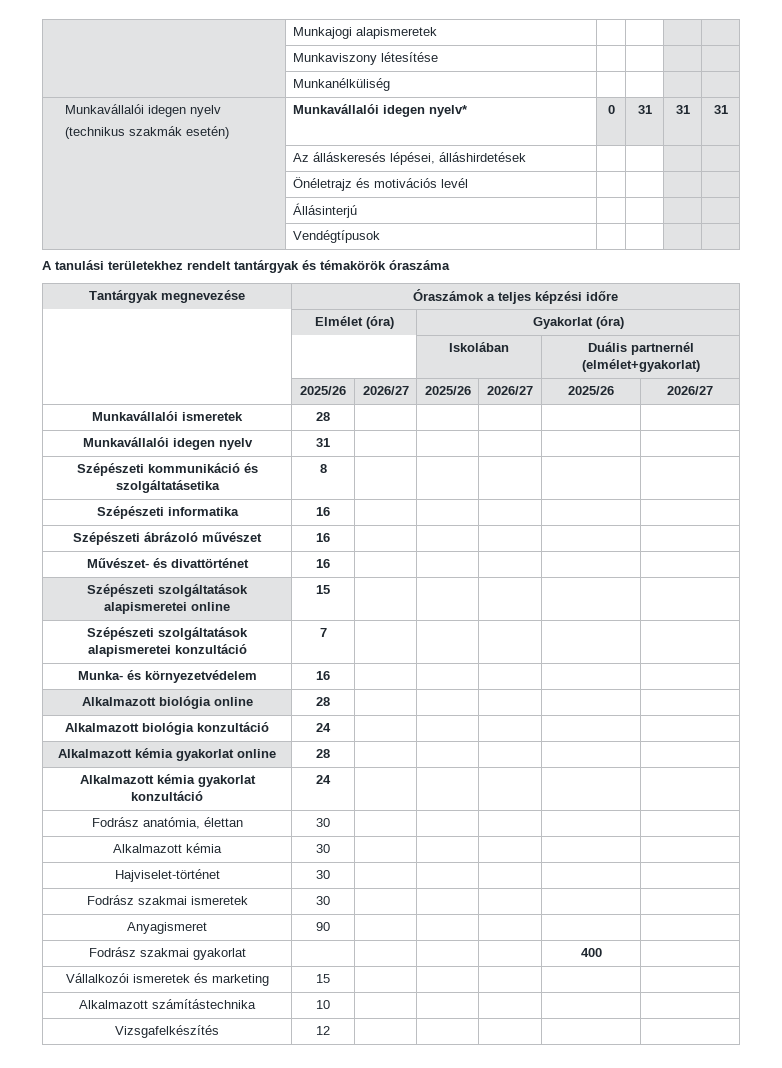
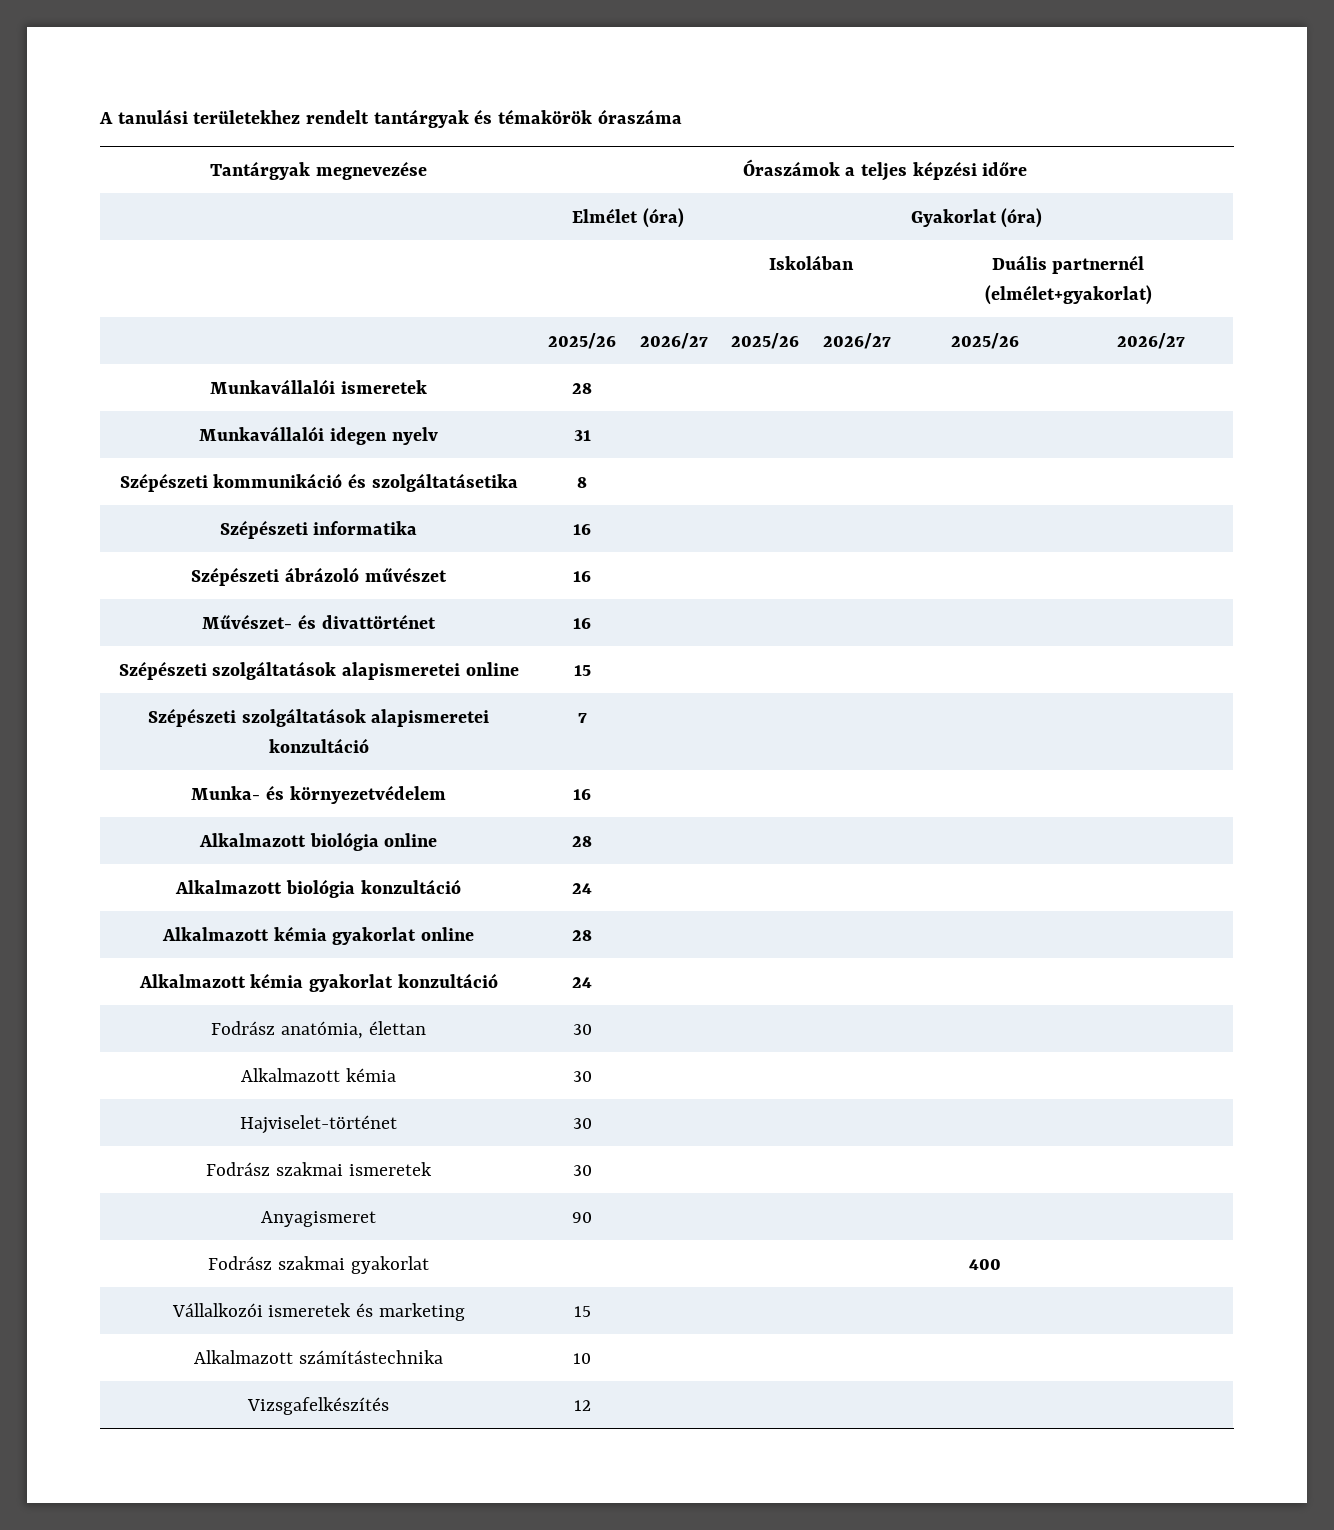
[292,27,437,39] [292,52,438,65] [292,78,390,91] [64,104,221,117] [64,126,229,139] [292,104,468,117] [607,105,615,114] [637,105,652,114] [675,105,690,114] [713,105,728,114] [292,152,526,165] [292,177,468,191] [292,203,357,218] [292,230,380,243] | Munkajogi alapismeretek | | | | // | Munkaviszony létesítése | | | | // | Munkanélküliség | | | | // Munkavállalói idegen nyelv // (technikus szakmák esetén) | Munkavállalói idegen nyelv* | 0 | 31 | 31 | 31 // | Az álláskeresés lépései, álláshirdetések | | | | // | Önéletrajz és motivációs levél | | | | // | Állásinterjú | | | | // | Vendégtípusok | | | | // -> (99, 118) none

